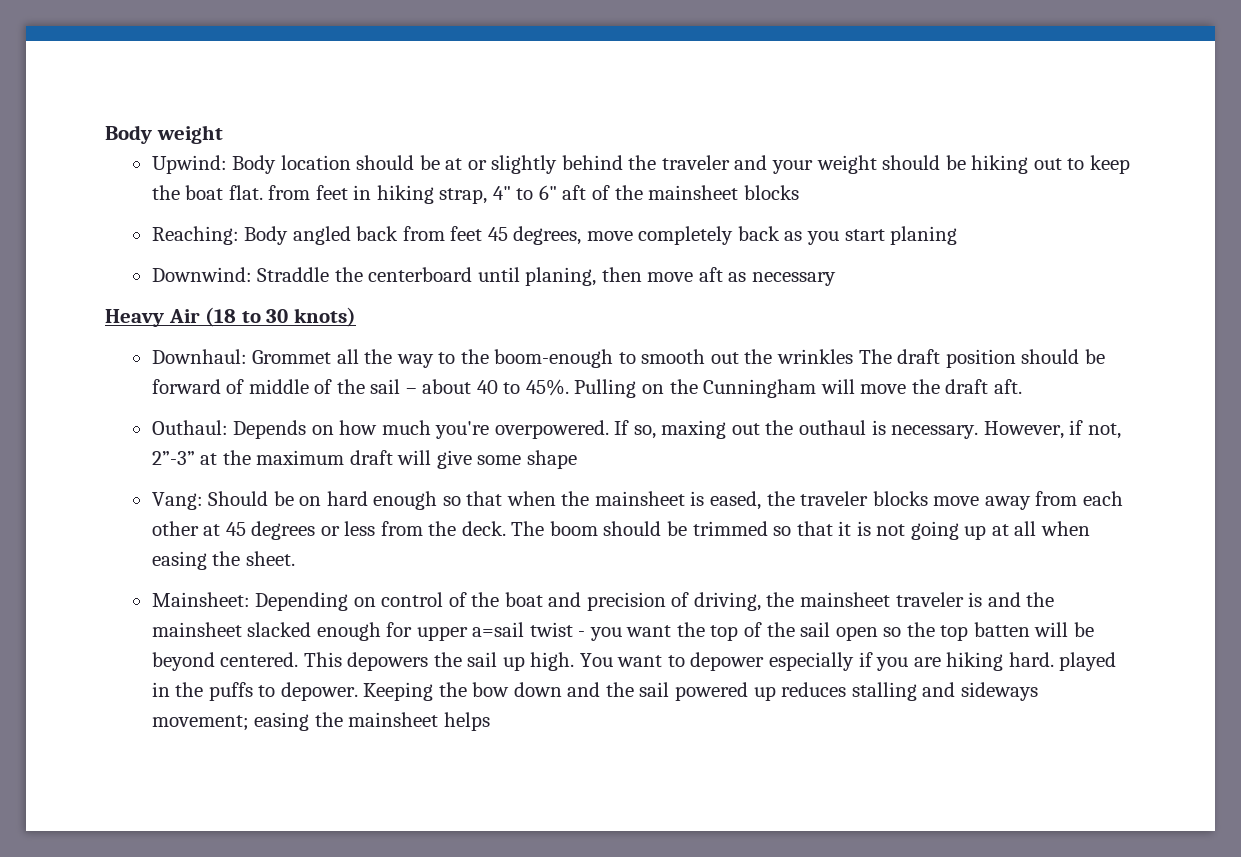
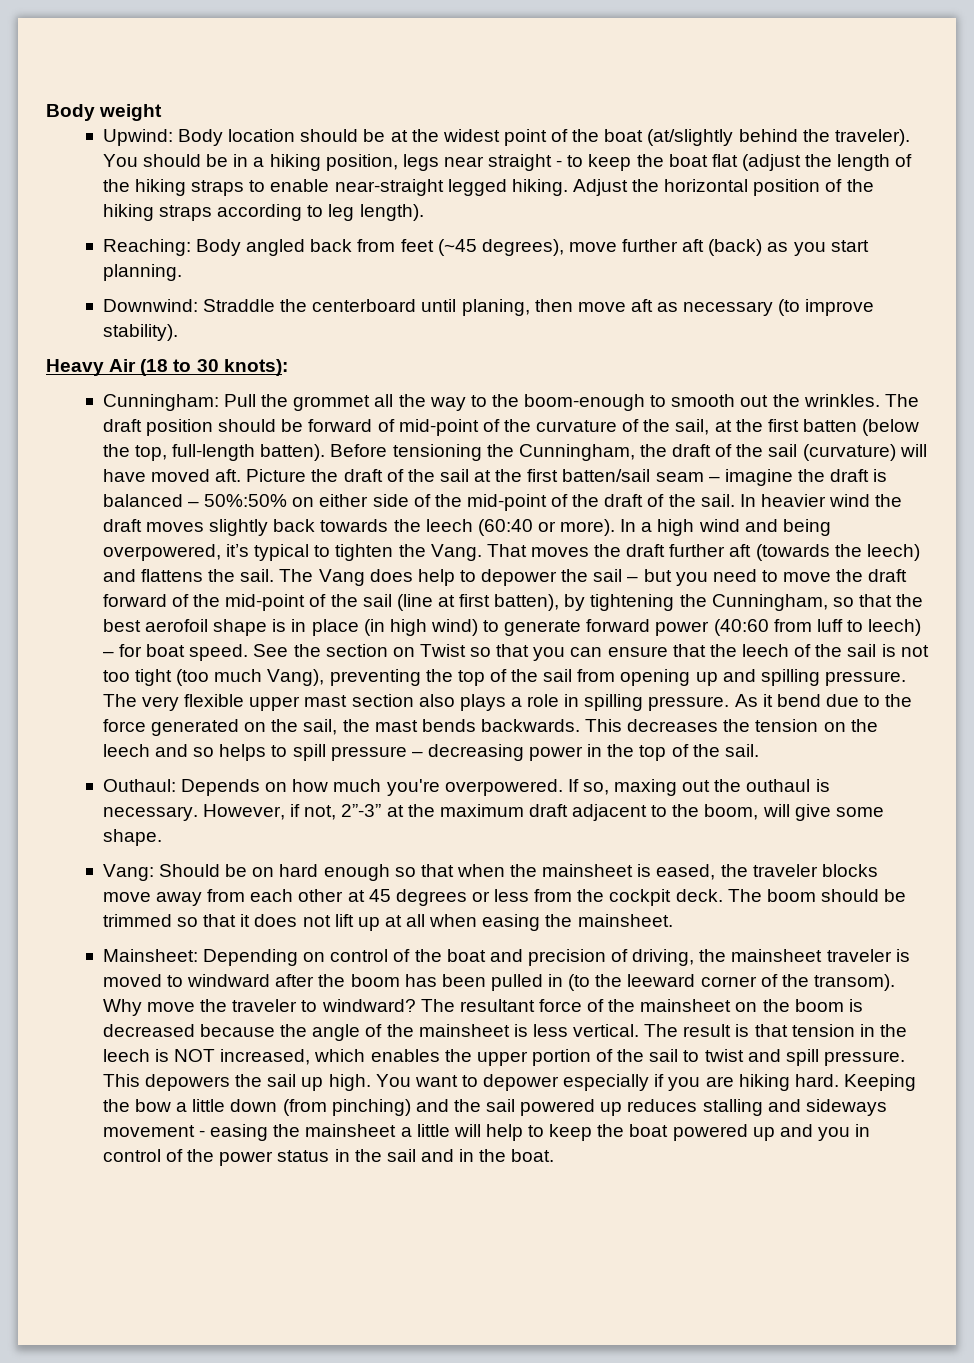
[467,155,1130,174] [151,185,799,204] or slightly behind the traveler and your weight should be hiking out to keep the boat flat. from feet in hiking strap, 4" to 6" aft of the mainsheet blocks -> [411,129,910,146] [102,154,913,171] [102,179,874,196] [102,204,424,221] the widest point of the boat (at/slightly behind the traveler). You should be in a hiking position, legs near straight - to keep the boat flat (adjust the length of the hiking straps to enable near-straight legged hiking. Adjust the horizontal position of the hiking straps according to leg length).
[487,226,780,245] 45 degrees, move completely back -> [437,239,763,256] (~45 degrees), move further aft (back)
[890,226,958,245] planing -> [102,264,182,281] planning.
(836, 279) none -> [778,299,875,316] [102,324,178,341] (to improve stability).
[293,307,356,327] [151,349,332,364] knots) // Downhaul: Grommet -> [223,359,288,376] [102,394,371,411] knots): // Cunningham: Pull the grommet
[776,349,853,364] wrinkles -> [803,394,880,407] wrinkles.
[248,379,1022,398] middle of the sail – about 40 to 45%. Pulling on the Cunningham will move the draft aft. -> [398,419,920,436] [102,444,927,461] [102,469,888,486] [102,494,903,511] [102,519,831,536] [102,544,920,561] [102,569,908,586] [102,594,924,611] [102,619,922,636] [102,644,929,661] [102,669,906,686] [102,694,913,711] [102,719,878,736] [102,744,759,761] mid-point of the curvature of the sail, at the first batten (below the top, full-length batten). Before tensioning the Cunningham, the draft of the sail (curvature) will have moved aft. Picture the draft of the sail at the first batten/sail seam – imagine the draft is balanced – 50%:50% on either side of the mid-point of the draft of the sail. In heavier wind the draft moves slightly back towards the leech (60:40 or more). In a high wind and being overpowered, it’s typical to tighten the Vang. That moves the draft further aft (towards the leech) and flattens the sail. The Vang does help to depower the sail – but you need to move the draft forward of the mid-point of the sail (line at first batten), by tightening the Cunningham, so that the best aerofoil shape is in place (in high wind) to generate forward power (40:60 from luff to leech) – for boat speed. See the section on Twist so that you can ensure that the leech of the sail is not too tight (too much Vang), preventing the top of the sail from opening up and spilling pressure. The very flexible upper mast section also plays a role in spilling pressure. As it bend due to the force generated on the sail, the mast bends backwards. This decreases the tension on the leech and so helps to spill pressure – decreasing power in the top of the sail.
(393, 457) none -> [572,804,759,821] adjacent to the boom,
[526,450,577,469] shape -> [102,829,162,846] shape.
(457, 528) none -> [609,889,672,906] cockpit
[856,521,959,540] is not going -> [254,914,354,927] does not lift
[245,551,295,566] sheet. -> [577,914,673,927] mainsheet.
[987,592,1055,607] [151,622,1094,641] [151,652,299,671] and the mainsheet slacked enough for upper a=sail twist - you want the top of the sail open so the top batten will be beyond centered. -> [102,974,895,991] [102,999,863,1016] [102,1024,907,1041] [102,1049,905,1066] moved to windward after the boom has been pulled in (to the leeward corner of the transom). Why move the traveler to windward? The resultant force of the mainsheet on the boom is decreased because the angle of the mainsheet is less vertical. The result is that tension in the leech is NOT increased, which enables the upper portion of the sail to twist and spill pressure.
[1059,652,1117,671] [151,682,562,701] played in the puffs to depower. Keeping the bow down -> [843,1074,916,1091] [102,1099,411,1116] Keeping the bow a little down (from pinching)
[151,715,249,731] movement; -> [102,1125,206,1137] movement -
[443,712,490,731] helps -> [400,1124,871,1141] [102,1149,555,1166] a little will help to keep the boat powered up and you in control of the power status in the sail and in the boat.

